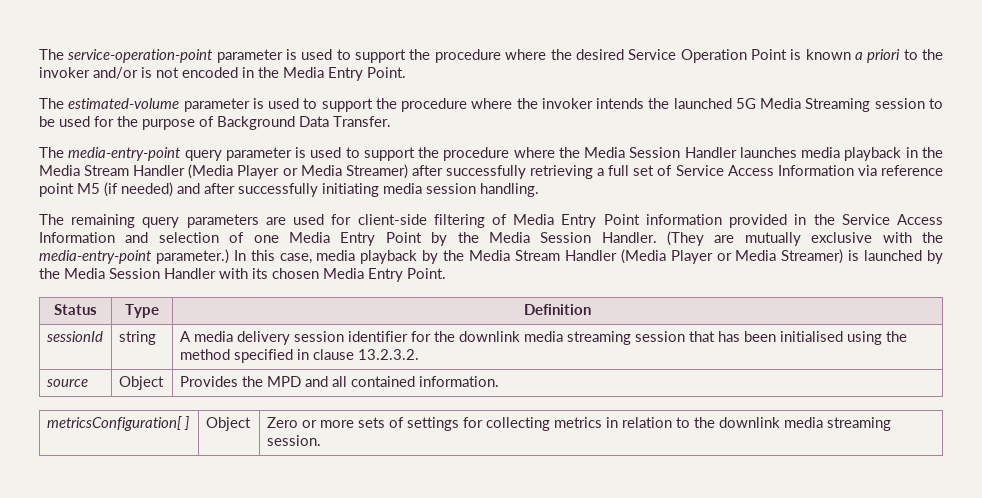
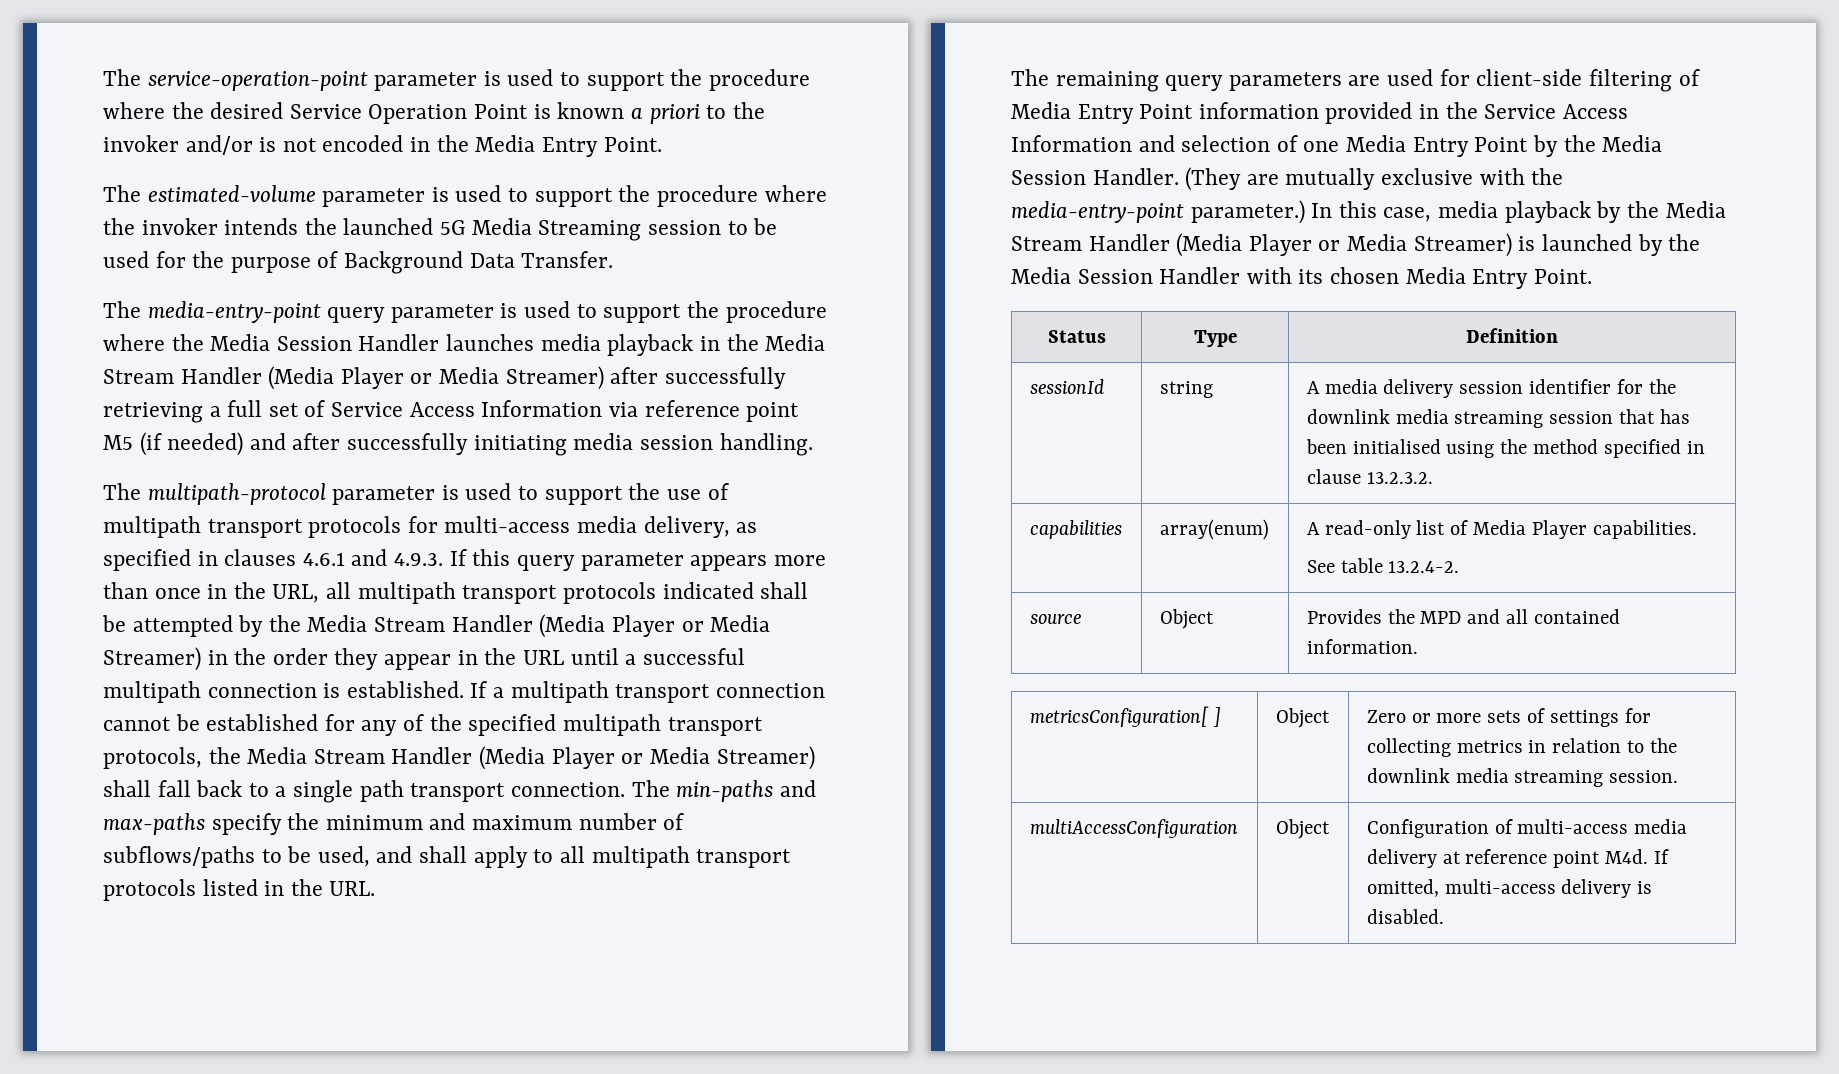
(539, 190) none -> [103,483,729,505] [103,516,758,538] [103,549,826,571] [103,582,809,604] [102,614,771,638] [103,647,745,671] [103,681,825,703] [103,714,763,736] [103,746,815,770] [103,780,816,803] [103,813,685,835] [103,846,792,868] [103,879,376,901] // The multipath-protocol parameter is used to support the use of multipath transport protocols for multi-access media delivery, as specified in clauses 4.6.1 and 4.9.3. If this query parameter appears more than once in the URL, all multipath transport protocols indicated shall be attempted by the Media Stream Handler (Media Player or Media Streamer) in the order they appear in the URL until a successful multipath connection is established. If a multipath transport connection cannot be established for any of the specified multipath transport protocols, the Media Stream Handler (Media Player or Media Streamer) shall fall back to a single path transport connection. The min-paths and max-paths specify the minimum and maximum number of subflows/paths to be used, and shall apply to all multipath transport protocols listed in the URL.
(419, 354) none -> [1029,520,1122,539] [1159,519,1269,540] [1306,520,1698,539] [1306,558,1460,573] // capabilities | array(enum) | A read-only list of Media Player capabilities. // See table 13.2.4-2.
(321, 440) none -> [1029,819,1238,838] [1275,819,1330,839] [1366,819,1688,838] [1366,849,1670,868] [1366,879,1653,898] [1366,909,1444,924] // multiAccessConfiguration | Object | Configuration of multi-access media delivery at reference point M4d. If omitted, multi-access delivery is disabled.

